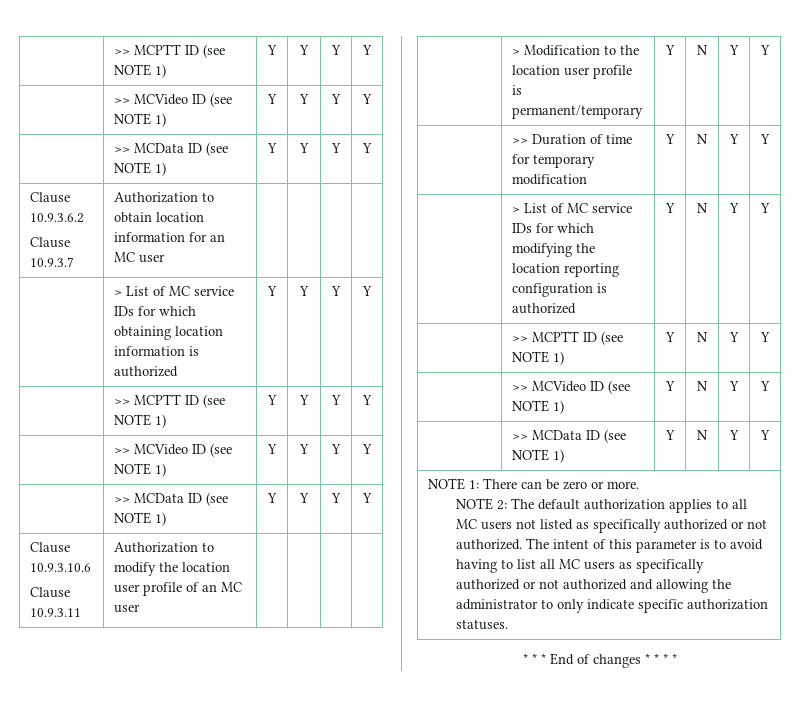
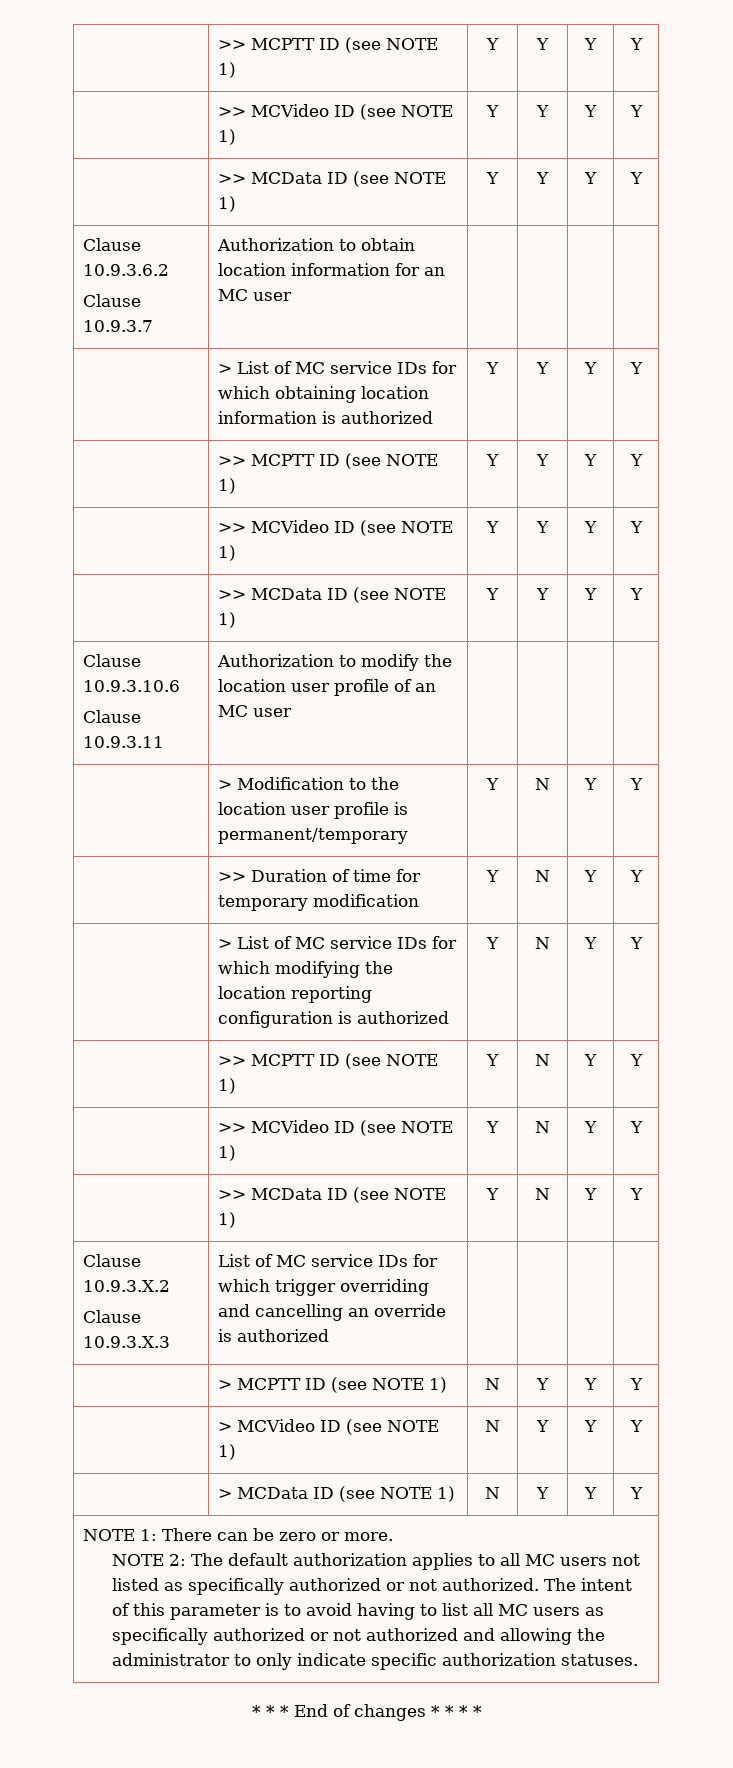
(770, 435) none -> [83,1254,142,1267] [83,1280,171,1292] [83,1310,142,1323] [83,1336,171,1348] [218,1254,439,1267] [218,1279,430,1296] [218,1304,447,1321] [218,1329,330,1342] [218,1377,448,1393] [485,1378,500,1390] [536,1378,549,1390] [584,1378,597,1390] [629,1378,643,1390] [218,1419,440,1435] [218,1444,237,1460] [485,1420,500,1432] [536,1420,549,1432] [584,1420,597,1432] [629,1420,643,1432] [218,1486,456,1502] [485,1487,500,1499] [536,1487,549,1499] [584,1487,597,1499] [629,1487,643,1499] // Clause 10.9.3.X.2 // Clause 10.9.3.X.3 | List of MC service IDs for which trigger overriding and cancelling an override is authorized | | | | // | > MCPTT ID (see NOTE 1) | N | Y | Y | Y // | > MCVideo ID (see NOTE 1) | N | Y | Y | Y // | > MCData ID (see NOTE 1) | N | Y | Y | Y

